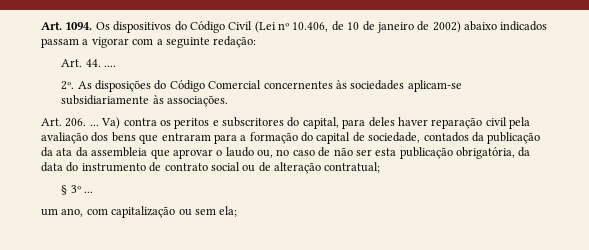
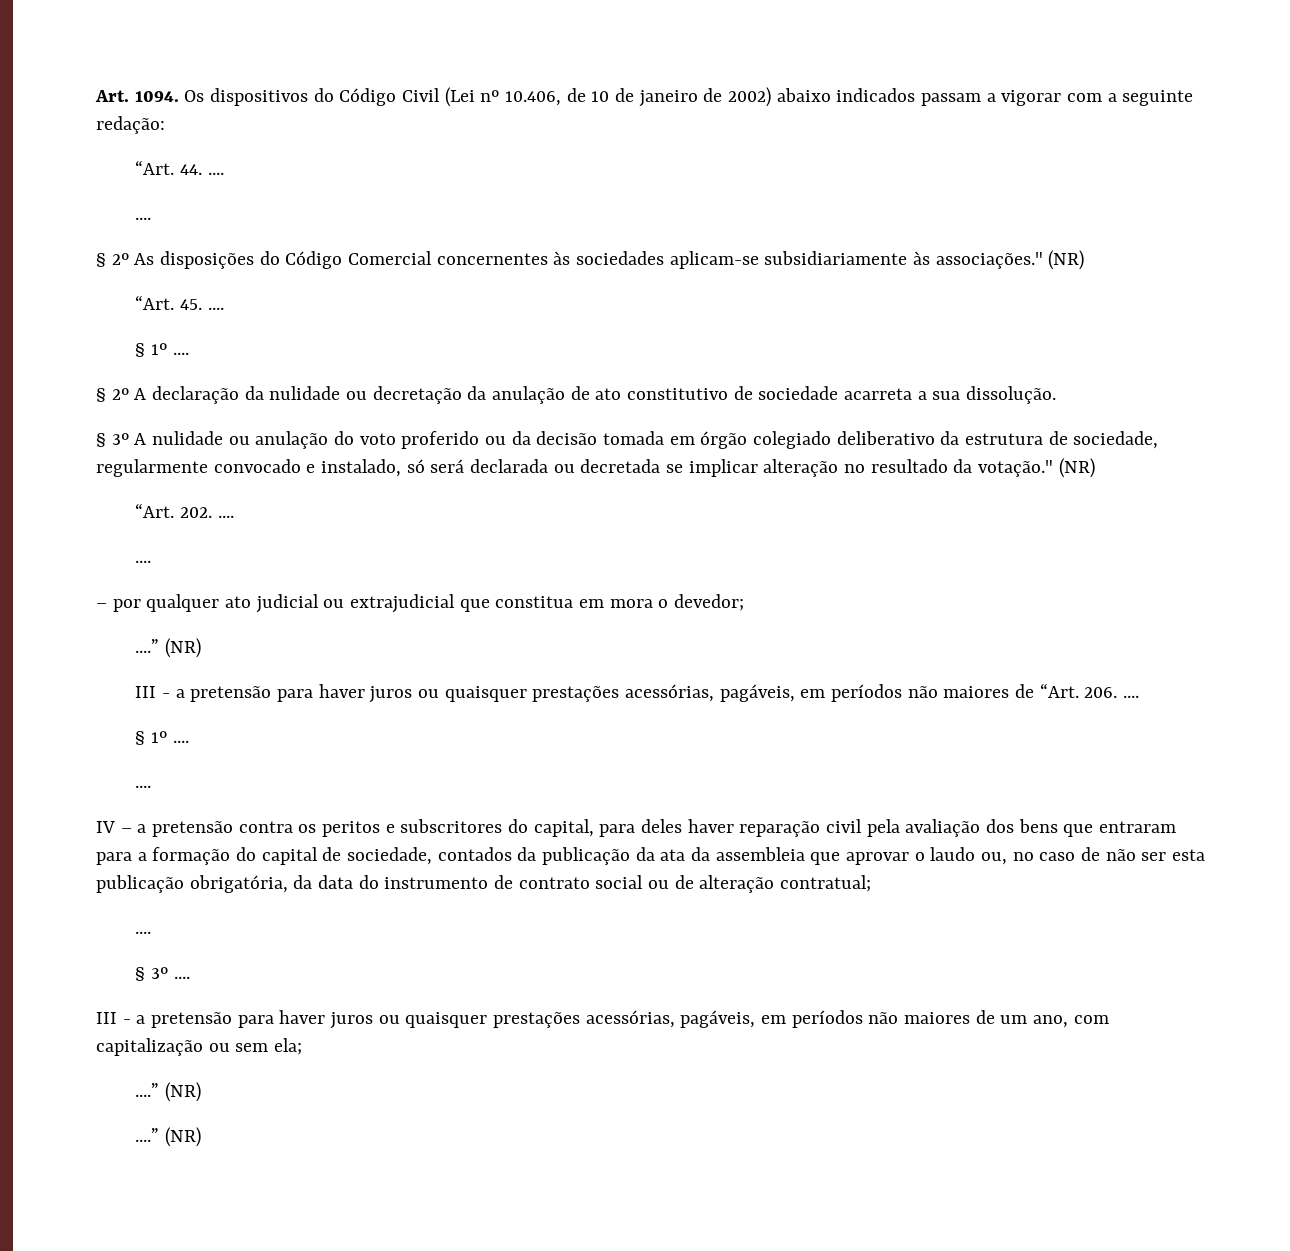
[61,59,83,67] Art. -> [135,160,175,175] “Art.
[61,81,75,90] 2º. -> [135,217,152,220] [96,253,129,267] .... // § 2º
[167,95,229,107] [41,117,121,129] associações. // Art. 206. ... Va) -> [935,250,1085,270] [135,295,224,310] [135,343,189,357] [96,386,1057,404] [96,431,1159,449] [96,458,1095,478] [135,503,234,518] [135,560,152,563] [96,594,745,613] [135,638,201,658] [135,683,1140,703] [135,731,189,745] [135,785,152,788] [96,821,234,837] associações." (NR) // “Art. 45. .... // § 1º .... // § 2º A declaração da nulidade ou decretação da anulação de ato constitutivo de sociedade acarreta a sua dissolução. // § 3º A nulidade ou anulação do voto proferido ou da decisão tomada em órgão colegiado deliberativo da estrutura de sociedade, regularmente convocado e instalado, só será declarada ou decretada se implicar alteração no resultado da votação." (NR) // “Art. 202. .... // .... // – por qualquer ato judicial ou extrajudicial que constitua em mora o devedor; // ....” (NR) // III - a pretensão para haver juros ou quaisquer prestações acessórias, pagáveis, em períodos não maiores de “Art. 206. .... // § 1º .... // .... // IV – a pretensão
[61,185,94,195] // § 3º ... // -> [135,931,152,934] [135,967,190,981] [96,1010,995,1029] // .... // § 3º .... // III - a pretensão para haver juros ou quaisquer prestações acessórias, pagáveis, em períodos não maiores de
(238, 211) none -> [135,1082,201,1102] [135,1127,201,1147] // ....” (NR) // ....” (NR)

